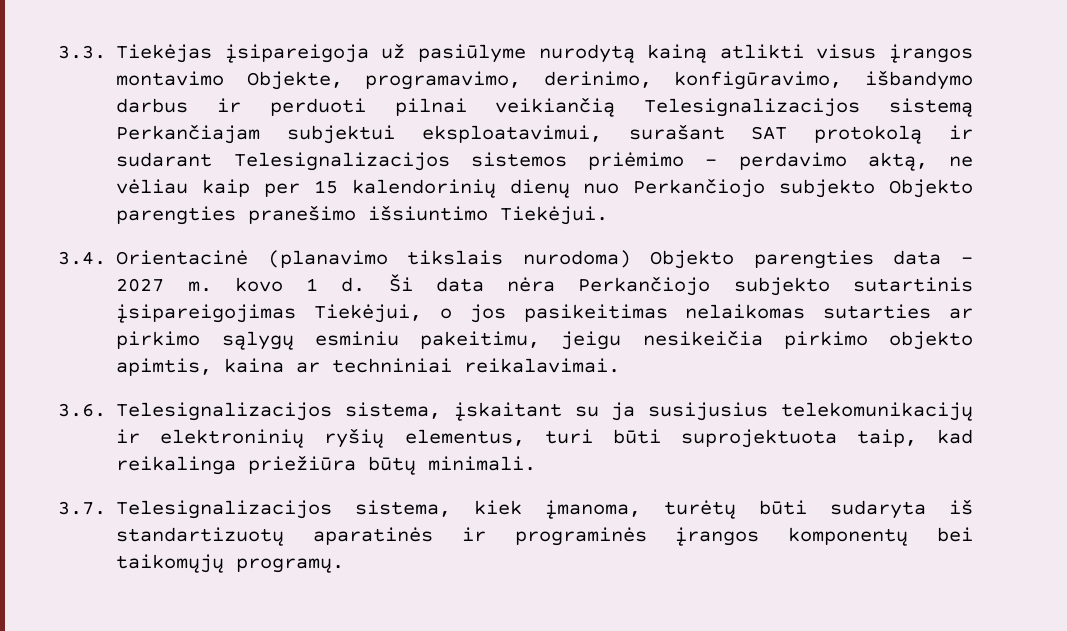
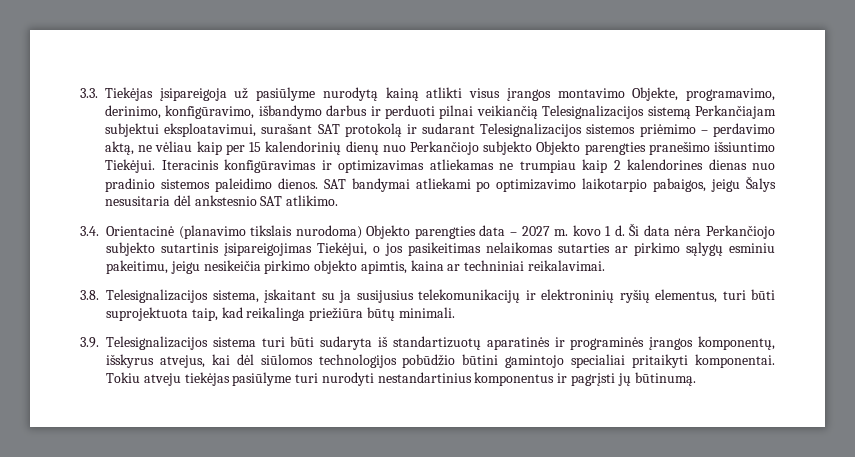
(609, 215) none -> [161,159,775,173] [105,176,776,192] [105,195,339,206] Iteracinis konfigūravimas ir optimizavimas atliekamas ne trumpiau kaip 2 kalendorines dienas nuo pradinio sistemos paleidimo dienos. SAT bandymai atliekami po optimizavimo laikotarpio pabaigos, jeigu Šalys nesusitaria dėl ankstesnio SAT atlikimo.
[58,403,106,417] 3.6. -> [80,290,99,300] 3.8.
[58,500,737,519] 3.7. Telesignalizacijos sistema, kiek įmanoma, turėtų -> [80,336,285,350] 3.9. Telesignalizacijos sistema turi
[788,527,973,546] [116,554,345,573] komponentų bei taikomųjų programų. -> [698,336,775,350] [106,354,775,368] [106,372,696,386] komponentų, išskyrus atvejus, kai dėl siūlomos technologijos pobūdžio būtini gamintojo specialiai pritaikyti komponentai. Tokiu atveju tiekėjas pasiūlyme turi nurodyti nestandartinius komponentus ir pagrįsti jų būtinumą.

